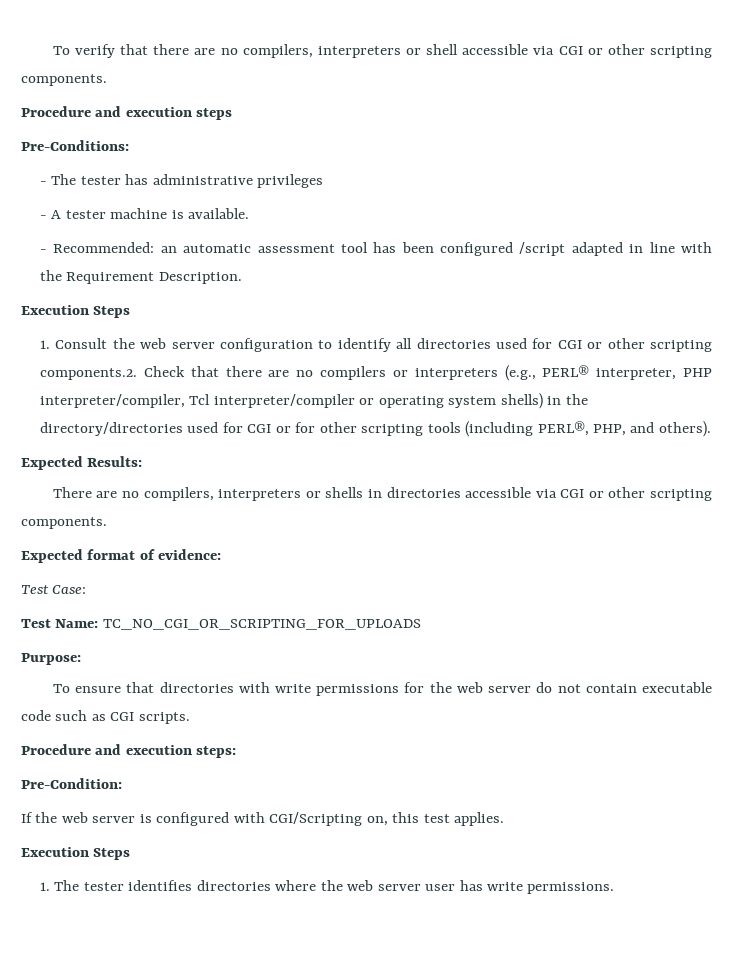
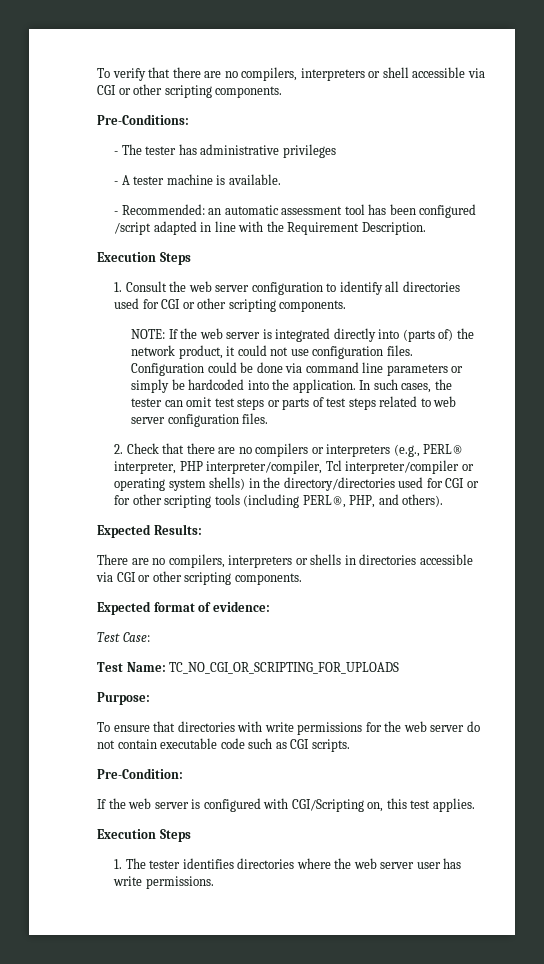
[21,106,233,120] // Procedure and execution steps -> (283, 92) none
[40,368,138,380] components.2. -> [279,300,347,312] [131,328,474,342] [131,345,413,359] [131,362,464,376] [131,379,452,393] [131,396,457,410] [131,413,269,427] [114,444,124,454] components. // NOTE: If the web server is integrated directly into (parts of) the network product, it could not use configuration files. Configuration could be done via command line parameters or simply be hardcoded into the application. In such cases, the tester can omit test steps or parts of test steps related to web server configuration files. // 2.
[21,744,237,758] // Procedure and execution steps: -> (350, 745) none

